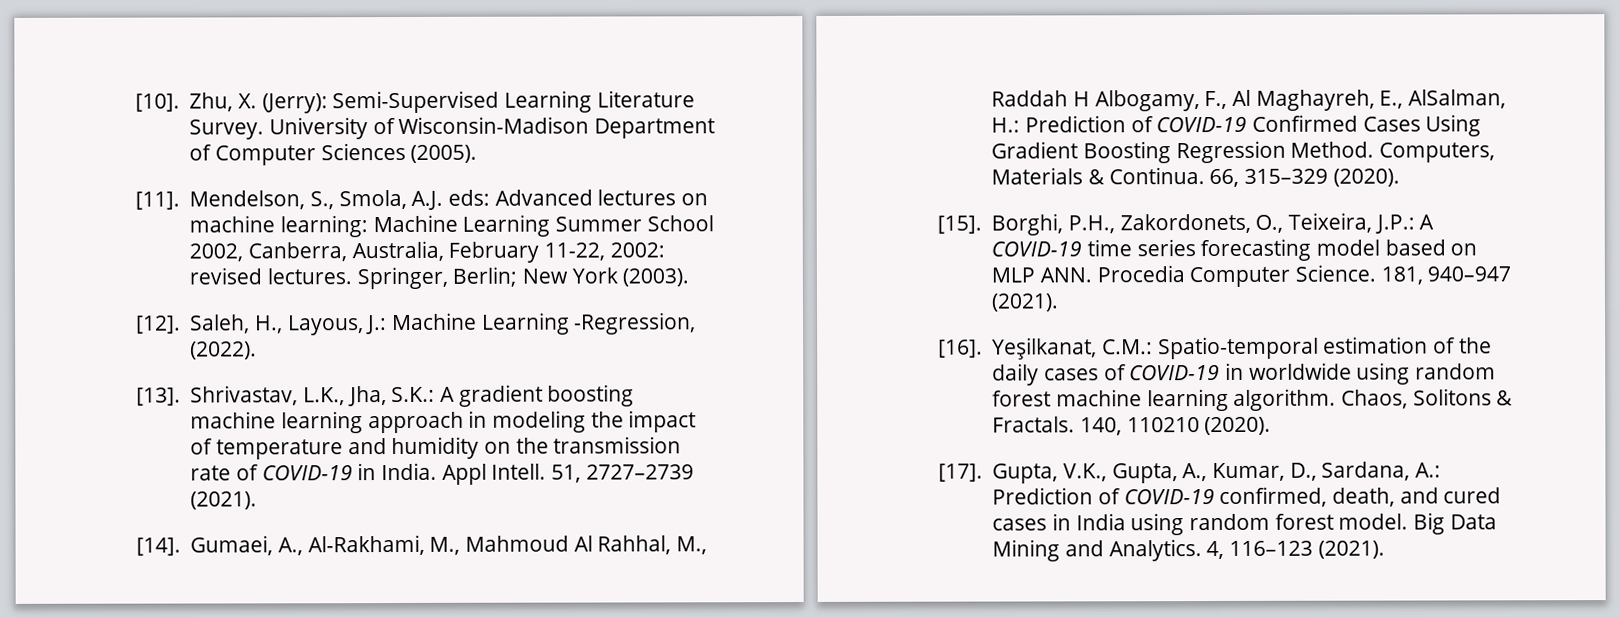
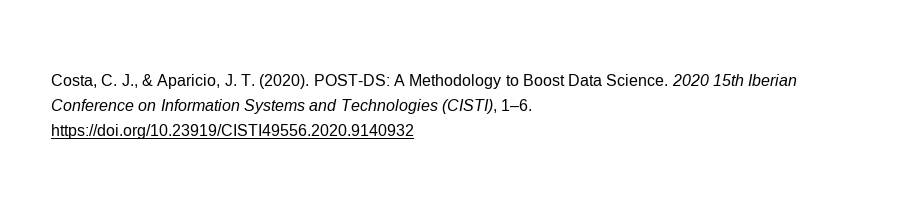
[134,90,695,114] [189,116,716,140] [189,142,478,166] [134,189,709,210] [189,214,714,238] [189,240,665,263] [189,266,690,290] [135,312,697,336] [190,341,258,360] [135,384,635,407] [190,410,697,434] [190,436,682,460] [190,462,694,485] [190,491,258,510] [135,534,708,556] [991,89,1507,112] [991,114,1482,137] [991,140,1496,164] [991,167,1400,188] [936,212,1435,236] [991,238,1478,262] [991,264,1512,288] [991,293,1060,312] [937,336,1492,360] [992,362,1497,386] [992,388,1514,412] [992,416,1272,436] [937,461,1442,484] [992,486,1502,508] [992,512,1497,536] [992,539,1385,562] [10]. Zhu, X. (Jerry): Semi-Supervised Learning Literature Survey. University of Wisconsin-Madison Department of Computer Sciences (2005). // [11]. Mendelson, S., Smola, A.J. eds: Advanced lectures on machine learning: Machine Learning Summer School 2002, Canberra, Australia, February 11-22, 2002: revised lectures. Springer, Berlin; New York (2003). // [12]. Saleh, H., Layous, J.: Machine Learning -Regression, (2022). // [13]. Shrivastav, L.K., Jha, S.K.: A gradient boosting machine learning approach in modeling the impact of temperature and humidity on the transmission rate of COVID-19 in India. Appl Intell. 51, 2727–2739 (2021). // [14]. Gumaei, A., Al-Rakhami, M., Mahmoud Al Rahhal, M., Raddah H Albogamy, F., Al Maghayreh, E., AlSalman, H.: Prediction of COVID-19 Confirmed Cases Using Gradient Boosting Regression Method. Computers, Materials & Continua. 66, 315–329 (2020). // [15]. Borghi, P.H., Zakordonets, O., Teixeira, J.P.: A COVID-19 time series forecasting model based on MLP ANN. Procedia Computer Science. 181, 940–947 (2021). // [16]. Yeşilkanat, C.M.: Spatio-temporal estimation of the daily cases of COVID-19 in worldwide using random forest machine learning algorithm. Chaos, Solitons & Fractals. 140, 110210 (2020). // [17]. Gupta, V.K., Gupta, A., Kumar, D., Sardana, A.: Prediction of COVID-19 confirmed, death, and cured cases in India using random forest model. Big Data Mining and Analytics. 4, 116–123 (2021). -> [51,74,798,89] [51,99,533,114] [51,124,414,139] Costa, C. J., & Aparicio, J. T. (2020). POST-DS: A Methodology to Boost Data Science. 2020 15th Iberian Conference on Information Systems and Technologies (CISTI), 1–6. https://doi.org/10.23919/CISTI49556.2020.9140932

